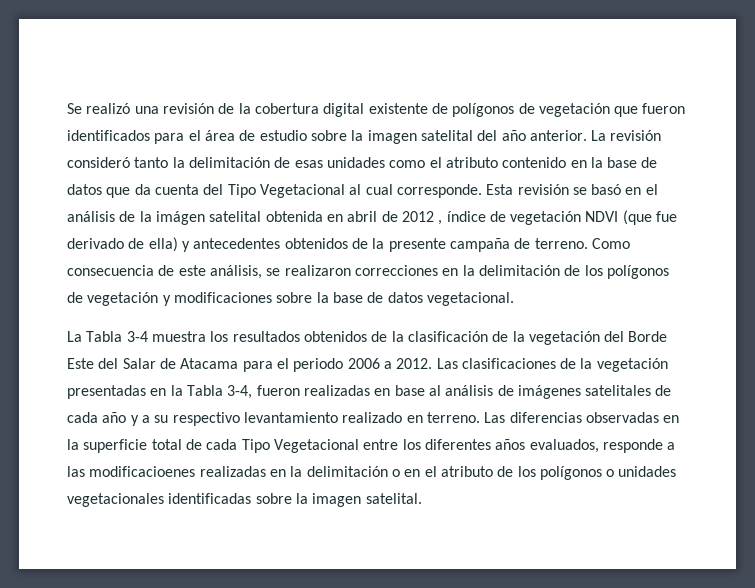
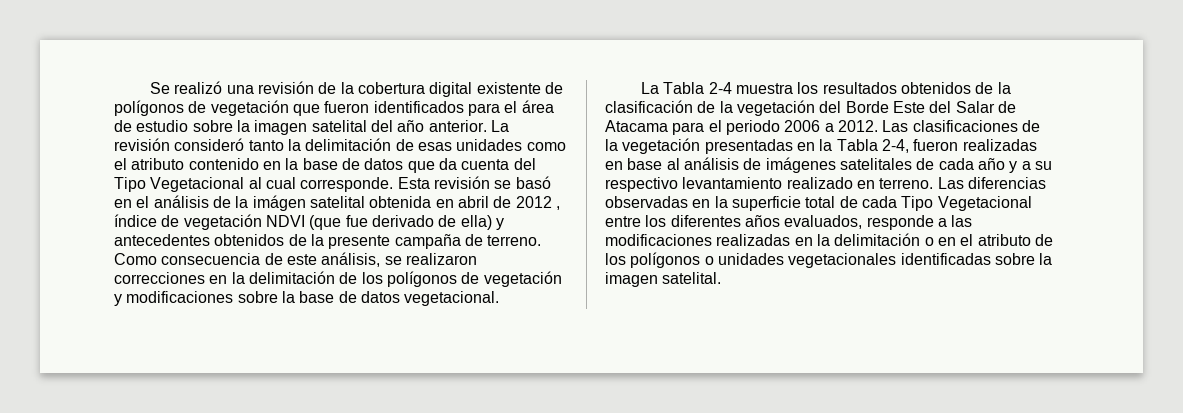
[126,331,148,342] 3-4 -> [708,82,732,94] 2-4
[227,385,253,399] 3-4, -> [881,139,909,153] 2-4,
[89,466,196,477] modificacioenes -> [605,234,712,246] modificaciones

